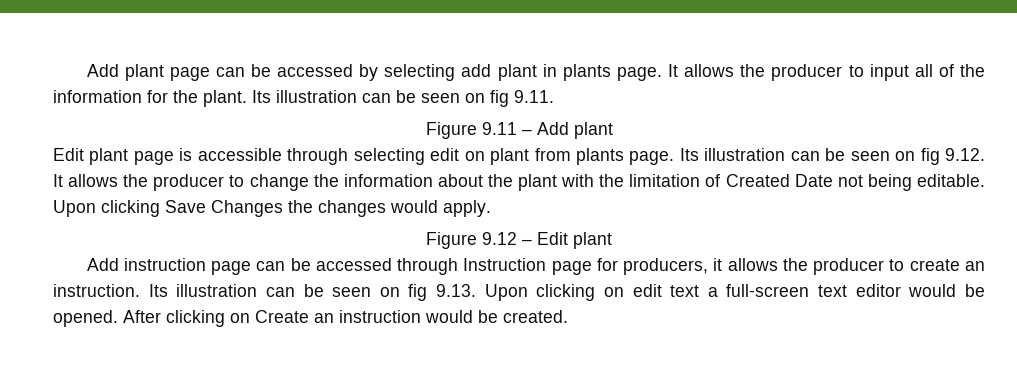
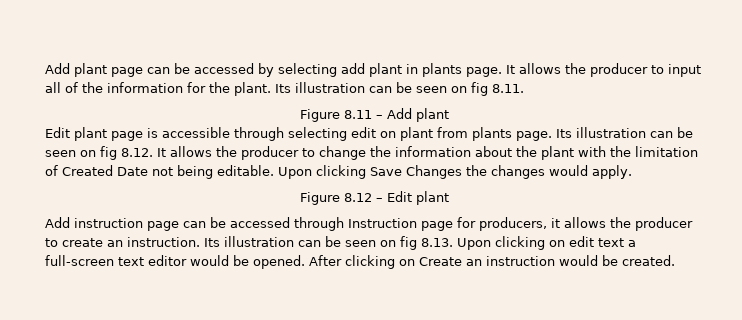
[514,90,554,103] [425,122,517,139] 9.11. // Figure 9.11 -> [492,84,524,93] [300,109,372,122] 8.11. // Figure 8.11
[945,148,986,161] 9.12. -> [121,148,153,157] 8.12.
[482,232,517,245] 9.12 -> [344,193,372,202] 8.12
[436,284,477,297] 9.13. -> [421,238,453,247] 8.13.

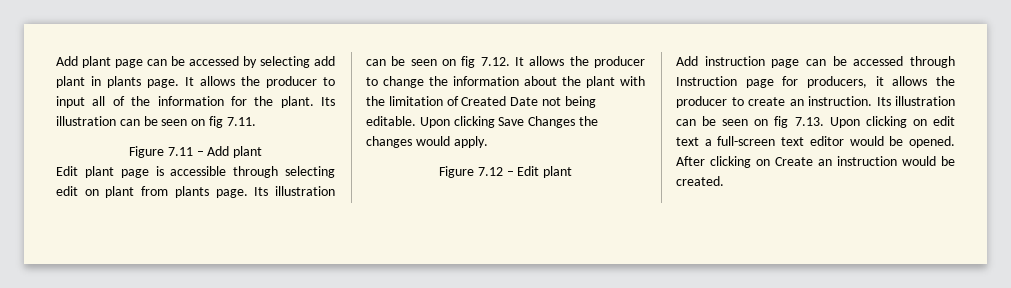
[492,84,524,93] [300,109,372,122] 8.11. // Figure 8.11 -> [226,117,256,126] [128,146,193,158] 7.11. // Figure 7.11
[121,148,153,157] 8.12. -> [480,57,510,66] 7.12.
[344,193,372,202] 8.12 -> [477,167,503,176] 7.12
[421,238,453,247] 8.13. -> [794,117,824,126] 7.13.

